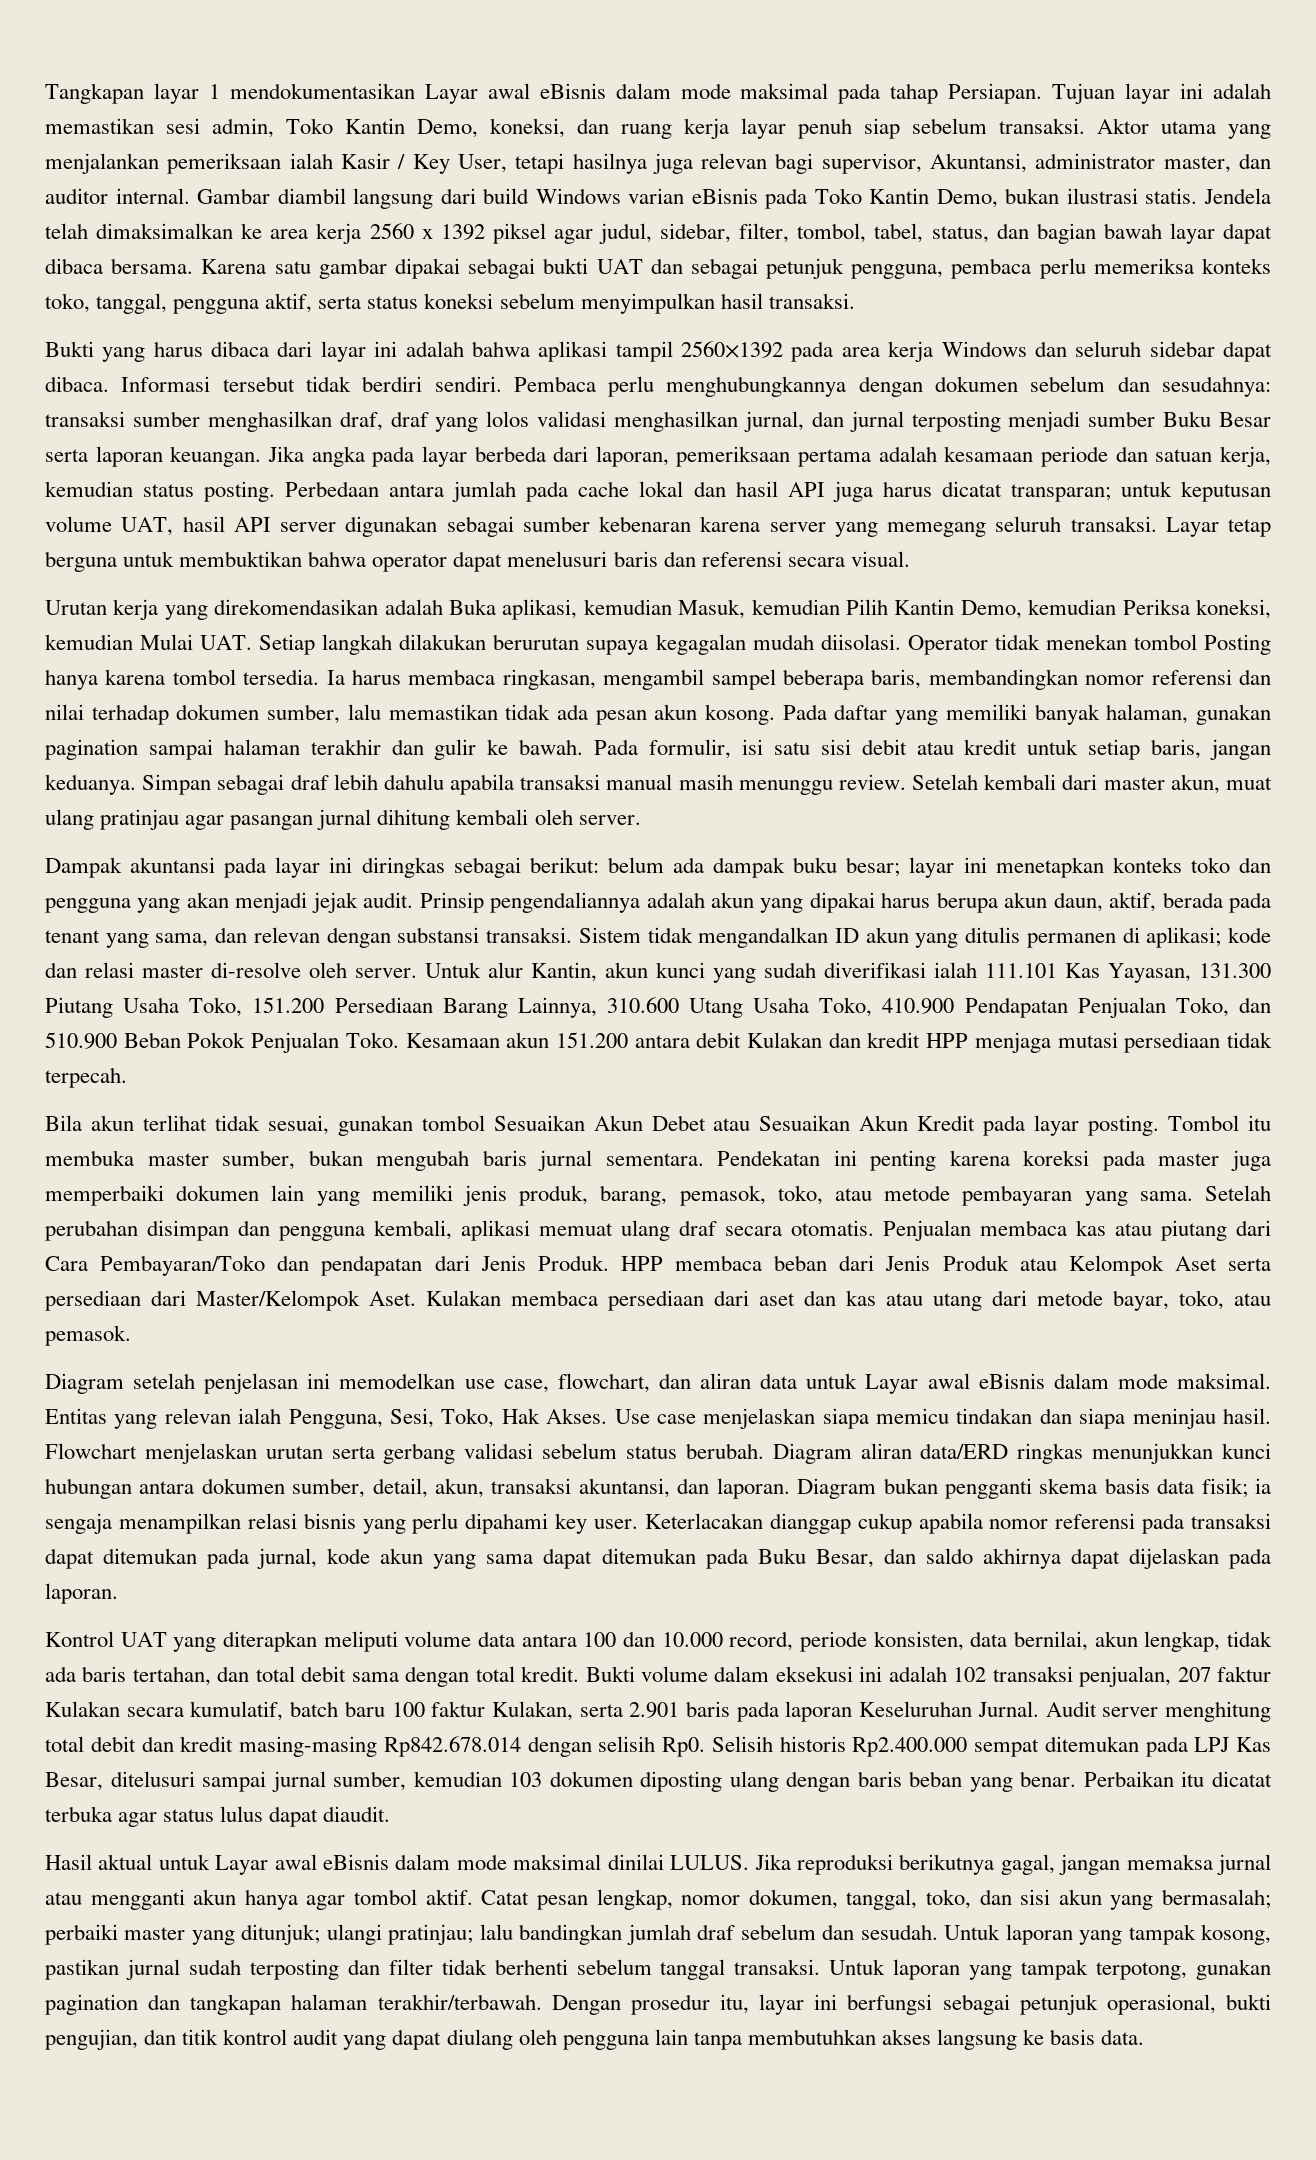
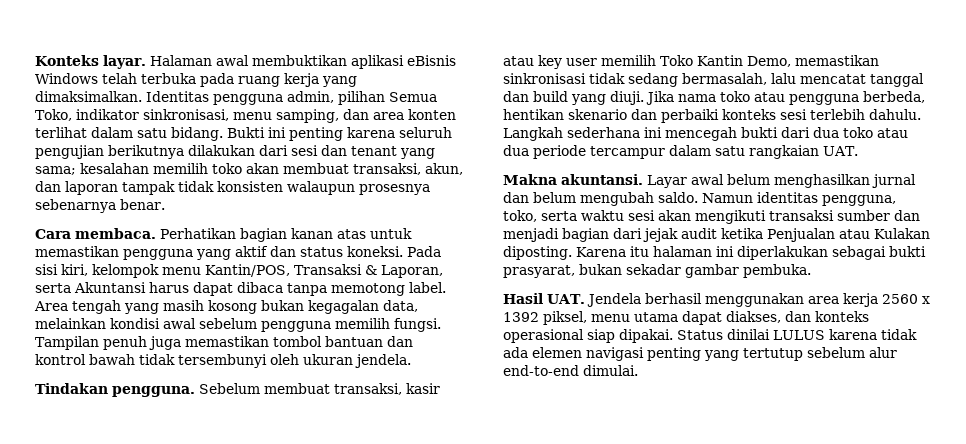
[45,83,1271,104] [45,118,1271,139] [45,153,1271,174] [45,188,1271,209] [45,223,263,239] Tangkapan layar 1 mendokumentasikan Layar awal eBisnis dalam mode maksimal pada tahap Persiapan. Tujuan layar ini adalah memastikan sesi admin, Toko Kantin Demo, koneksi, dan ruang kerja layar penuh siap sebelum transaksi. Aktor utama yang menjalankan pemeriksaan ialah Kasir / Key User, tetapi hasilnya juga relevan bagi supervisor, Akuntansi, administrator master, dan auditor internal. Gambar diambil langsung dari build Windows varian eBisnis pada Toko Kantin Demo, bukan ilustrasi statis. Jendela telah dimaksimalkan ke -> [35,55,456,69] [35,73,357,87] [35,91,437,105] [35,109,456,123] [35,127,452,141] [35,145,435,159] [35,163,463,175] [35,181,430,195] [35,199,165,213] [35,228,412,242] [35,246,441,260] [35,264,443,278] [35,282,446,296] [34,300,418,314] [35,318,441,332] [35,336,413,350] [35,354,411,368] [35,383,440,397] [503,55,879,69] [503,73,924,87] [503,91,925,105] [503,109,921,123] [503,127,908,141] [503,145,858,159] [503,174,916,188] [503,192,896,206] [503,210,920,224] [503,228,930,242] [503,246,926,260] [503,264,811,278] [503,293,804,307] Konteks layar. Halaman awal membuktikan aplikasi eBisnis Windows telah terbuka pada ruang kerja yang dimaksimalkan. Identitas pengguna admin, pilihan Semua Toko, indikator sinkronisasi, menu samping, dan area konten terlihat dalam satu bidang. Bukti ini penting karena seluruh pengujian berikutnya dilakukan dari sesi dan tenant yang sama; kesalahan memilih toko akan membuat transaksi, akun, dan laporan tampak tidak konsisten walaupun prosesnya sebenarnya benar. // Cara membaca. Perhatikan bagian kanan atas untuk memastikan pengguna yang aktif dan status koneksi. Pada sisi kiri, kelompok menu Kantin/POS, Transaksi & Laporan, serta Akuntansi harus dapat dibaca tanpa memotong label. Area tengah yang masih kosong bukan kegagalan data, melainkan kondisi awal sebelum pengguna memilih fungsi. Tampilan penuh juga memastikan tombol bantuan dan kontrol bawah tidak tersembunyi oleh ukuran jendela. // Tindakan pengguna. Sebelum membuat transaksi, kasir atau key user memilih Toko Kantin Demo, memastikan sinkronisasi tidak sedang bermasalah, lalu mencatat tanggal dan build yang diuji. Jika nama toko atau pengguna berbeda, hentikan skenario dan perbaiki konteks sesi terlebih dahulu. Langkah sederhana ini mencegah bukti dari dua toko atau dua periode tercampur dalam satu rangkaian UAT. // Makna akuntansi. Layar awal belum menghasilkan jurnal dan belum mengubah saldo. Namun identitas pengguna, toko, serta waktu sesi akan mengikuti transaksi sumber dan menjadi bagian dari jejak audit ketika Penjualan atau Kulakan diposting. Karena itu halaman ini diperlakukan sebagai bukti prasyarat, bukan sekadar gambar pembuka. // Hasil UAT. Jendela berhasil menggunakan
[492,223,1272,244] [45,258,1271,279] [45,293,855,314] [45,341,1272,362] [45,376,1271,397] [45,411,1271,432] [45,446,1271,467] [45,481,1271,502] [45,516,1271,537] [45,551,910,572] [45,599,1271,620] [45,634,1272,655] [45,669,1271,690] [45,704,1272,725] [45,739,1272,760] [45,774,1272,795] [45,809,641,830] [45,857,1271,878] [45,892,1271,913] [45,927,1271,948] [45,962,1271,983] [45,997,1272,1018] [45,1032,1273,1053] [45,1067,127,1088] [45,1115,1271,1136] [45,1150,1271,1171] [45,1185,1272,1206] [45,1220,1271,1241] [45,1255,1271,1276] [45,1290,1271,1311] [45,1325,131,1346] [45,1373,1271,1394] [45,1408,1272,1429] [45,1443,1272,1464] [45,1478,1271,1499] [45,1513,1271,1534] [45,1548,1271,1569] [45,1583,118,1604] [45,1631,1272,1652] [45,1666,1272,1687] [45,1701,1272,1722] [45,1736,1271,1757] [45,1771,1272,1792] [45,1806,391,1827] [45,1854,1271,1875] [45,1889,1271,1910] [45,1924,1271,1945] [45,1959,1271,1980] [45,1994,1271,2015] [45,2029,1145,2050] piksel agar judul, sidebar, filter, tombol, tabel, status, dan bagian bawah layar dapat dibaca bersama. Karena satu gambar dipakai sebagai bukti UAT dan sebagai petunjuk pengguna, pembaca perlu memeriksa konteks toko, tanggal, pengguna aktif, serta status koneksi sebelum menyimpulkan hasil transaksi. // Bukti yang harus dibaca dari layar ini adalah bahwa aplikasi tampil 2560×1392 pada area kerja Windows dan seluruh sidebar dapat dibaca. Informasi tersebut tidak berdiri sendiri. Pembaca perlu menghubungkannya dengan dokumen sebelum dan sesudahnya: transaksi sumber menghasilkan draf, draf yang lolos validasi menghasilkan jurnal, dan jurnal terposting menjadi sumber Buku Besar serta laporan keuangan. Jika angka pada layar berbeda dari laporan, pemeriksaan pertama adalah kesamaan periode dan satuan kerja, kemudian status posting. Perbedaan antara jumlah pada cache lokal dan hasil API juga harus dicatat transparan; untuk keputusan volume UAT, hasil API server digunakan sebagai sumber kebenaran karena server yang memegang seluruh transaksi. Layar tetap berguna untuk membuktikan bahwa operator dapat menelusuri baris dan referensi secara visual. // Urutan kerja yang direkomendasikan adalah Buka aplikasi, kemudian Masuk, kemudian Pilih Kantin Demo, kemudian Periksa koneksi, kemudian Mulai UAT. Setiap langkah dilakukan berurutan supaya kegagalan mudah diisolasi. Operator tidak menekan tombol Posting hanya karena tombol tersedia. Ia harus membaca ringkasan, mengambil sampel beberapa baris, membandingkan nomor referensi dan nilai terhadap dokumen sumber, lalu memastikan tidak ada pesan akun kosong. Pada daftar yang memiliki banyak halaman, gunakan pagination sampai halaman terakhir dan gulir ke bawah. Pada formulir, isi satu sisi debit atau kredit untuk setiap baris, jangan keduanya. Simpan sebagai draf lebih dahulu apabila transaksi manual masih menunggu review. Setelah kembali dari master akun, muat ulang pratinjau agar pasangan jurnal dihitung kembali oleh server. // Dampak akuntansi pada layar ini diringkas sebagai berikut: belum ada dampak buku besar; layar ini menetapkan konteks toko dan pengguna yang akan menjadi jejak audit. Prinsip pengendaliannya adalah akun yang dipakai harus berupa akun daun, aktif, berada pada tenant yang sama, dan relevan dengan substansi transaksi. Sistem tidak mengandalkan ID akun yang ditulis permanen di aplikasi; kode dan relasi master di-resolve oleh server. Untuk alur Kantin, akun kunci yang sudah diverifikasi ialah 111.101 Kas Yayasan, 131.300 Piutang Usaha Toko, 151.200 Persediaan Barang Lainnya, 310.600 Utang Usaha Toko, 410.900 Pendapatan Penjualan Toko, dan 510.900 Beban Pokok Penjualan Toko. Kesamaan akun 151.200 antara debit Kulakan dan kredit HPP menjaga mutasi persediaan tidak terpecah. // Bila akun terlihat tidak sesuai, gunakan tombol Sesuaikan Akun Debet atau Sesuaikan Akun Kredit pada layar posting. Tombol itu membuka master sumber, bukan mengubah baris jurnal sementara. Pendekatan ini penting karena koreksi pada master juga memperbaiki dokumen lain yang memiliki jenis produk, barang, pemasok, toko, atau metode pembayaran yang sama. Setelah perubahan disimpan dan pengguna kembali, aplikasi memuat ulang draf secara otomatis. Penjualan membaca kas atau piutang dari Cara Pembayaran/Toko dan pendapatan dari Jenis Produk. HPP membaca beban dari Jenis Produk atau Kelompok Aset serta persediaan dari Master/Kelompok Aset. Kulakan membaca persediaan dari aset dan kas atau utang dari metode bayar, toko, atau pemasok. // Diagram setelah penjelasan ini memodelkan use case, flowchart, dan aliran data untuk Layar awal eBisnis dalam mode maksimal. Entitas yang relevan ialah Pengguna, Sesi, Toko, Hak Akses. Use case menjelaskan siapa memicu tindakan dan siapa meninjau hasil. Flowchart menjelaskan urutan serta gerbang validasi sebelum status berubah. Diagram aliran data/ERD ringkas menunjukkan kunci hubungan antara dokumen sumber, detail, akun, transaksi akuntansi, dan laporan. Diagram bukan pengganti skema basis data fisik; ia sengaja menampilkan relasi bisnis yang perlu dipahami key user. Keterlacakan dianggap cukup apabila nomor referensi pada transaksi dapat ditemukan pada jurnal, kode akun yang sama dapat ditemukan pada Buku Besar, dan saldo akhirnya dapat dijelaskan pada laporan. // Kontrol UAT yang diterapkan meliputi volume data antara 100 dan 10.000 record, periode konsisten, data bernilai, akun lengkap, tidak ada baris tertahan, dan total debit sama dengan total kredit. Bukti volume dalam eksekusi ini adalah 102 transaksi penjualan, 207 faktur Kulakan secara kumulatif, batch baru 100 faktur Kulakan, serta 2.901 baris pada laporan Keseluruhan Jurnal. Audit server menghitung total debit dan kredit masing-masing Rp842.678.014 dengan selisih Rp0. Selisih historis Rp2.400.000 sempat ditemukan pada LPJ Kas Besar, ditelusuri sampai jurnal sumber, kemudian 103 dokumen diposting ulang dengan baris beban yang benar. Perbaikan itu dicatat terbuka agar status lulus dapat diaudit. // Hasil aktual untuk Layar awal eBisnis dalam mode maksimal dinilai LULUS. Jika reproduksi berikutnya gagal, jangan memaksa jurnal atau mengganti akun hanya agar tombol aktif. Catat pesan lengkap, nomor dokumen, tanggal, toko, dan sisi akun yang bermasalah; perbaiki master yang ditunjuk; ulangi pratinjau; lalu bandingkan jumlah draf sebelum dan sesudah. Untuk laporan yang tampak kosong, pastikan jurnal sudah terposting dan filter tidak berhenti sebelum tanggal transaksi. Untuk laporan yang tampak terpotong, gunakan pagination dan tangkapan halaman terakhir/terbawah. Dengan prosedur itu, layar ini berfungsi sebagai petunjuk operasional, bukti pengujian, dan titik kontrol audit yang dapat diulang oleh pengguna lain tanpa membutuhkan akses langsung ke basis data. -> [543,311,869,325] [503,329,917,343] [503,347,897,361] [503,365,638,376] piksel, menu utama dapat diakses, dan konteks operasional siap dipakai. Status dinilai LULUS karena tidak ada elemen navigasi penting yang tertutup sebelum alur end-to-end dimulai.

